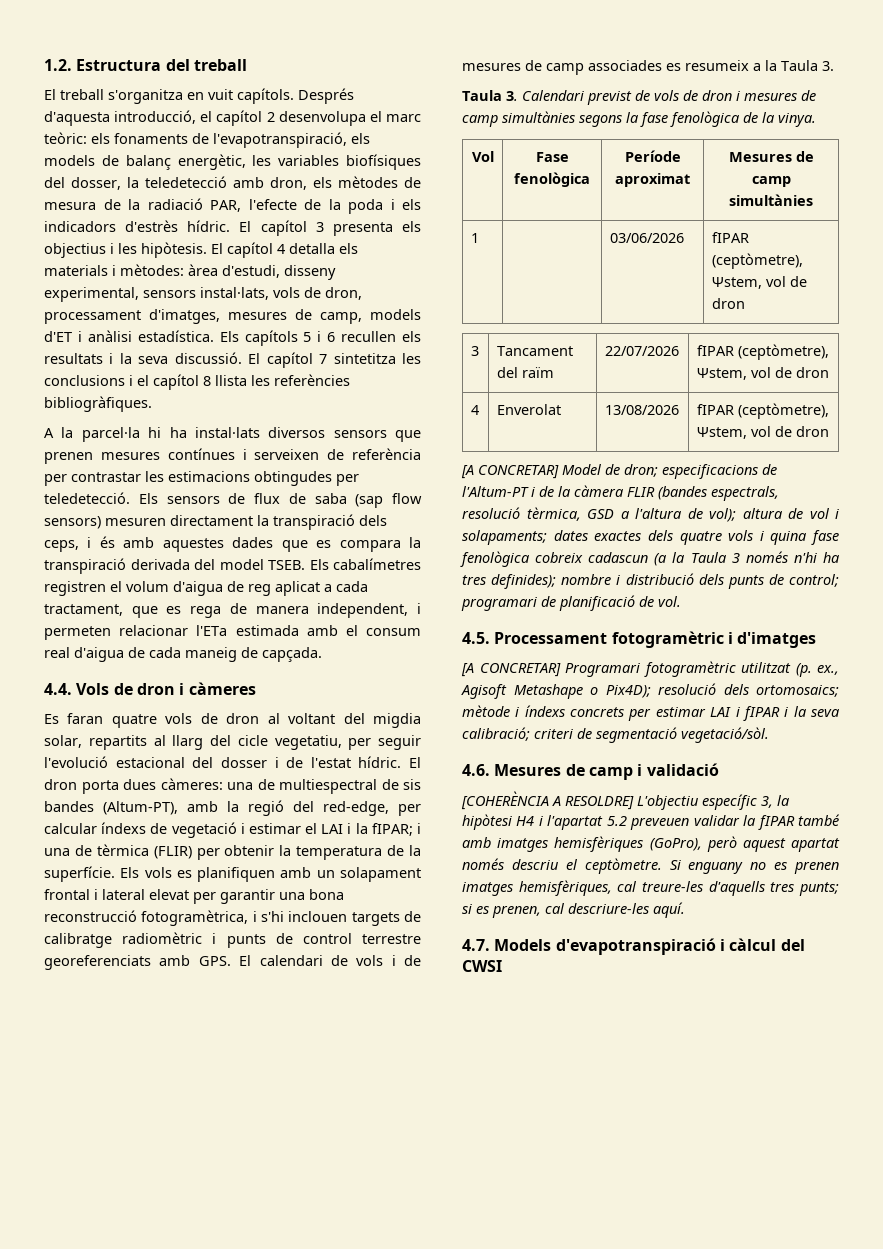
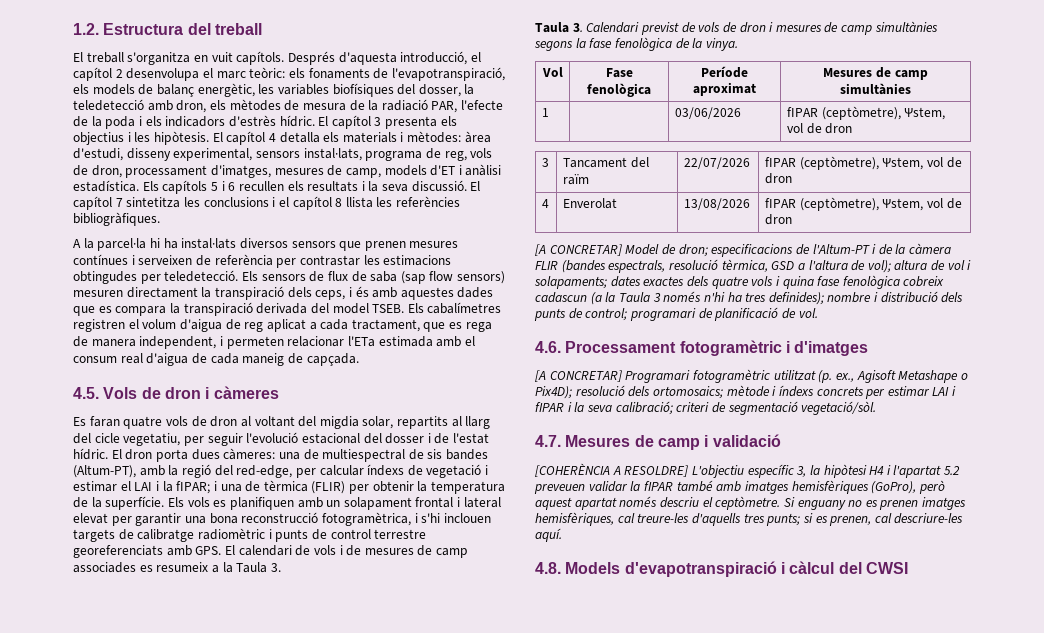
(269, 293) none -> [365,148,467,161] programa de reg,
[44,683,72,695] 4.4. -> [73,387,99,399] 4.5.
[462,632,490,644] 4.5. -> [535,341,561,353] 4.6.
[462,764,490,776] 4.6. -> [535,435,561,447] 4.7.
[462,939,490,951] 4.7. -> [535,562,561,574] 4.8.

